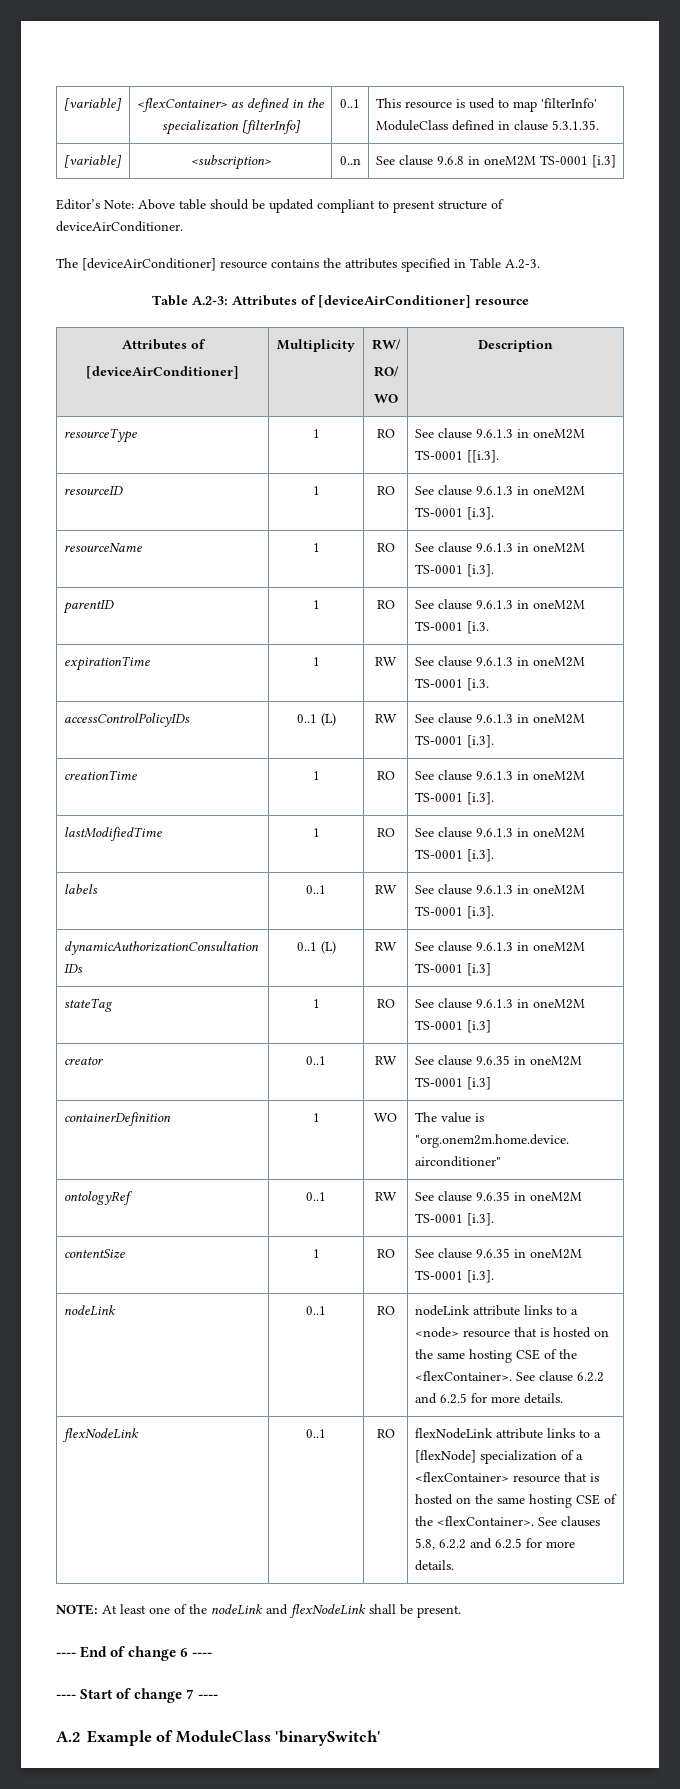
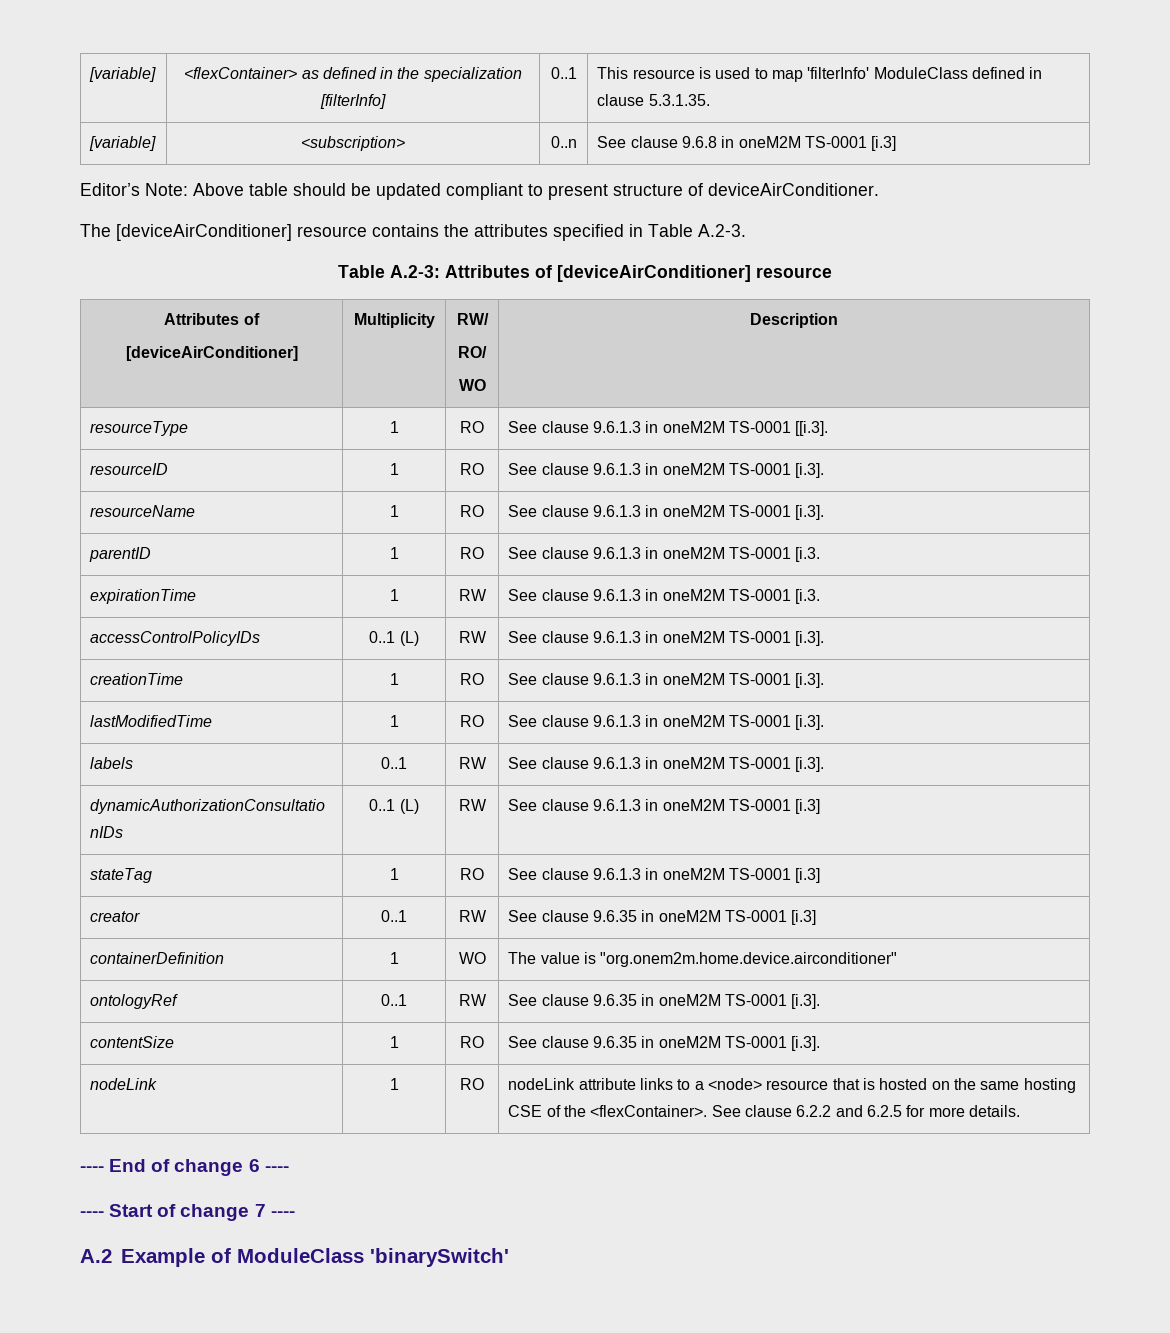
[306,1306,326,1315] 0..1 -> [389,1078,399,1090] 1
[61,1428,139,1442] [306,1429,326,1438] [376,1429,395,1438] [414,1428,601,1439] [414,1450,583,1464] [414,1472,599,1483] [414,1494,617,1508] [414,1516,600,1527] [414,1538,575,1550] [414,1560,454,1571] [56,1604,461,1618] // flexNodeLink | 0..1 | RO | flexNodeLink attribute links to a [flexNode] specialization of a <flexContainer> resource that is hosted on the same hosting CSE of the <flexContainer>. See clauses 5.8, 6.2.2 and 6.2.5 for more details. // NOTE: At least one of the nodeLink and flexNodeLink shall be present. -> (1020, 1111) none

